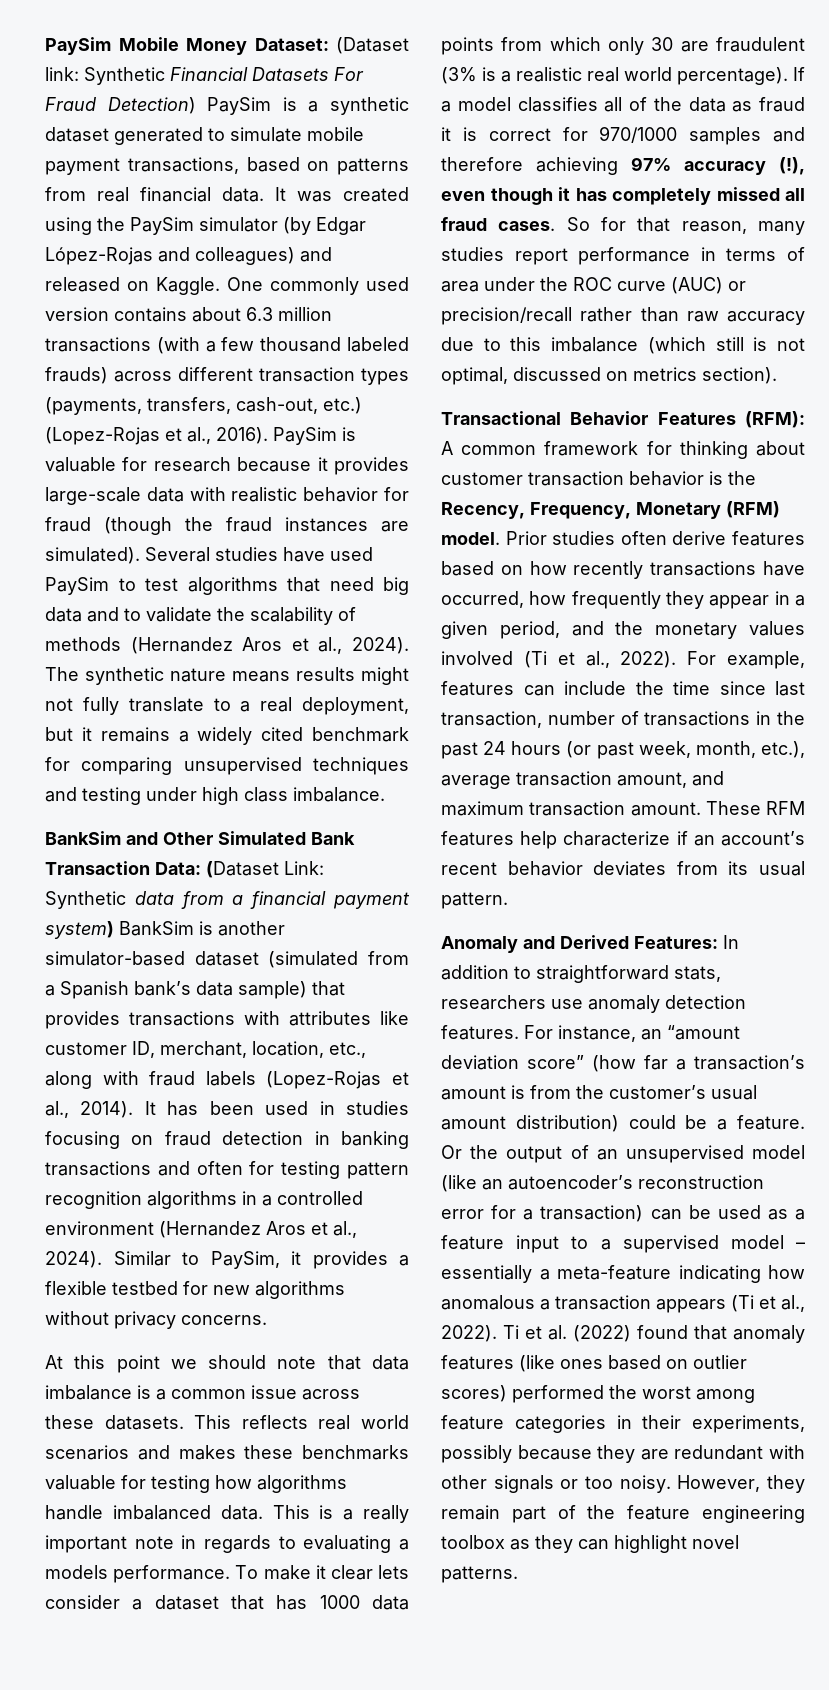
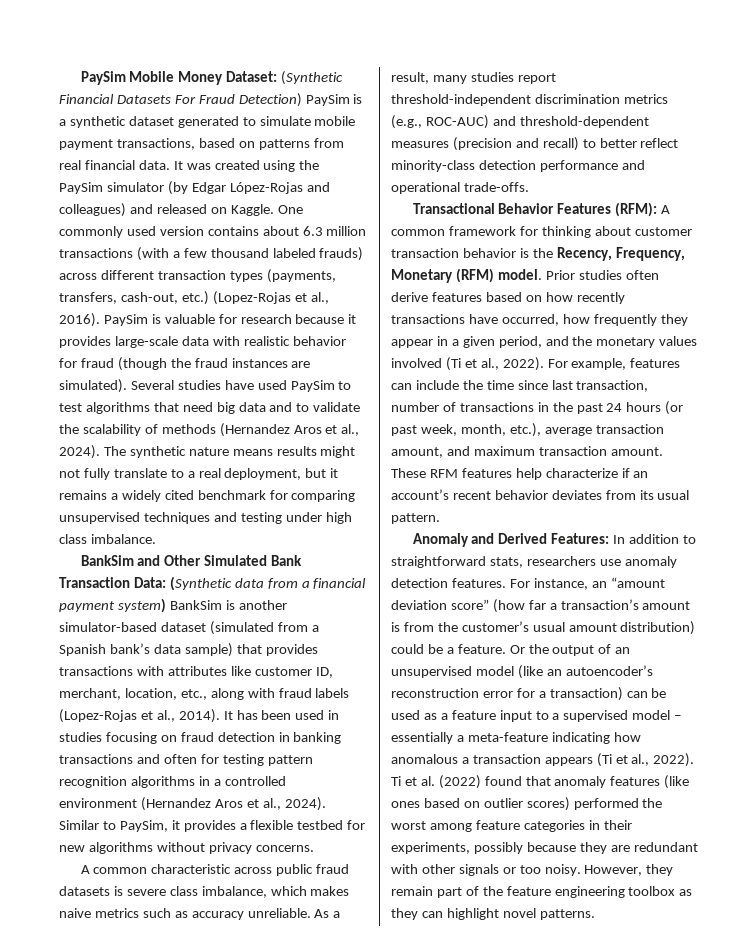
[336,37,409,54] [45,67,165,85] (Dataset link: Synthetic -> [281,71,344,85] (Synthetic
[206,861,324,878] [45,891,126,909] (Dataset Link: Synthetic -> [169,576,232,591] (Synthetic
[45,1355,409,1373] [45,1385,360,1400] [45,1415,409,1430] [45,1445,409,1460] [45,1475,347,1493] [45,1505,409,1523] [45,1535,409,1553] [45,1565,410,1583] [45,1595,409,1610] [441,37,805,55] [441,67,805,85] [441,97,805,112] [441,126,805,145] [441,157,805,175] [441,187,805,205] [441,217,805,235] [441,247,805,265] [441,277,746,294] [441,307,805,325] [441,337,805,354] [441,367,777,385] At this point we should note that data imbalance is a common issue across these datasets. This reflects real world scenarios and makes these benchmarks valuable for testing how algorithms handle imbalanced data. This is a really important note in regards to evaluating a models performance. To make it clear lets consider a dataset that has 1000 data points from which only 30 are fraudulent (3% is a realistic real world percentage). If a model classifies all of the data as fraud it is correct for 970/1000 samples and therefore achieving 97% accuracy (!), even though it has completely missed all fraud cases. So for that reason, many studies report performance in terms of area under the ROC curve (AUC) or precision/recall rather than raw accuracy due to this imbalance (which still is not optimal, discussed on metrics section). -> [80,864,350,876] [59,886,350,898] [59,908,341,920] [391,72,556,84] [391,94,668,106] [391,115,649,129] [391,137,679,151] [391,160,645,172] [391,182,529,194] A common characteristic across public fraud datasets is severe class imbalance, which makes naive metrics such as accuracy unreliable. As a result, many studies report threshold-independent discrimination metrics (e.g., ROC-AUC) and threshold-dependent measures (precision and recall) to better reflect minority-class detection performance and operational trade-offs.

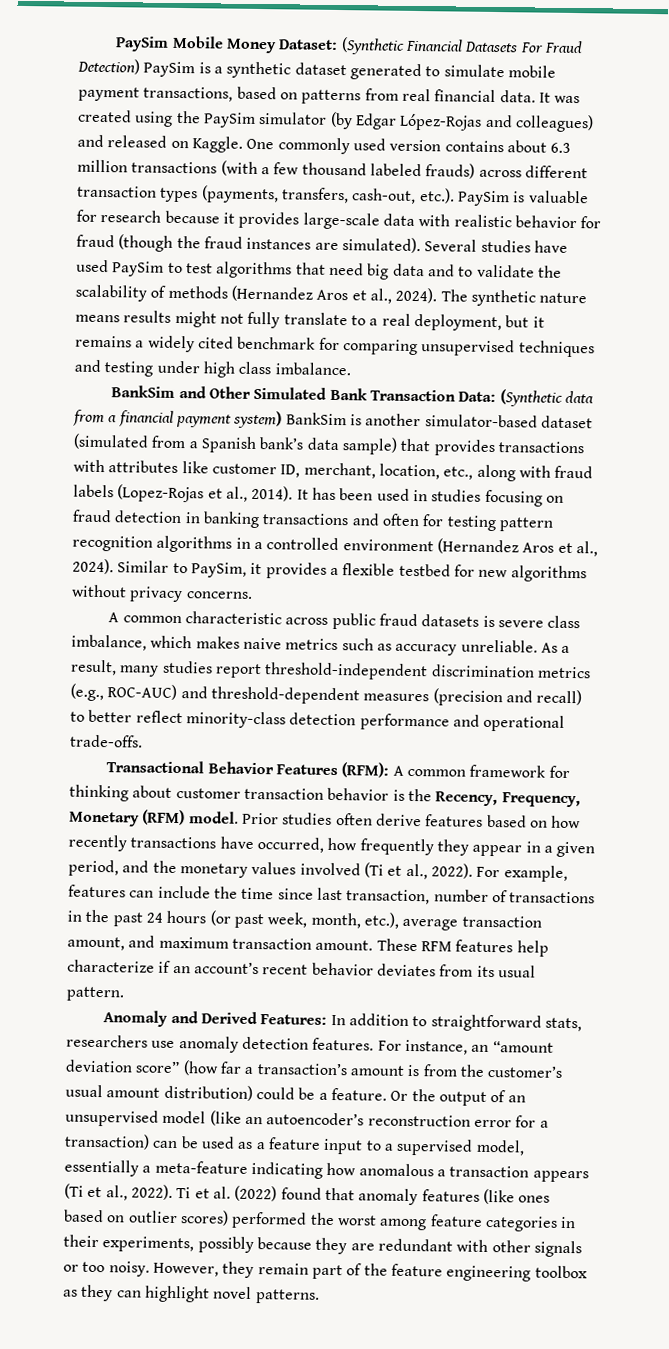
[181,291,329,305] [59,313,100,327] etc.) (Lopez-Rojas et al., 2016). -> [419,188,455,204] etc.).
[632,710,682,720] model – -> [475,1139,525,1156] model,

